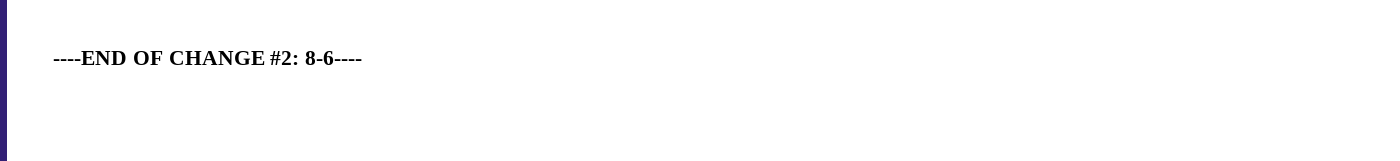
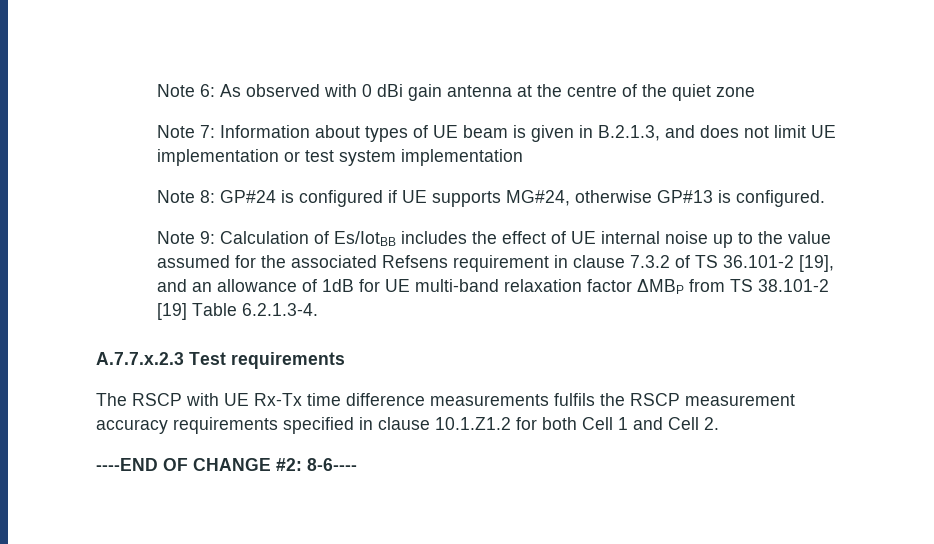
(53, 58) none -> [157,84,756,101] [157,125,837,142] [157,149,524,166] [157,190,826,207] [157,231,832,248] [157,255,835,272] [157,279,830,294] [157,303,319,320] [96,352,345,369] [96,393,795,406] [96,417,719,434] Note 6: As observed with 0 dBi gain antenna at the centre of the quiet zone // Note 7: Information about types of UE beam is given in B.2.1.3, and does not limit UE implementation or test system implementation // Note 8: GP#24 is configured if UE supports MG#24, otherwise GP#13 is configured. // Note 9: Calculation of Es/IotBB includes the effect of UE internal noise up to the value assumed for the associated Refsens requirement in clause 7.3.2 of TS 36.101-2 [19], and an allowance of 1dB for UE multi-band relaxation factor ΔMBP from TS 38.101-2 [19] Table 6.2.1.3-4. // A.7.7.x.2.3 Test requirements // The RSCP with UE Rx-Tx time difference measurements fulfils the RSCP measurement accuracy requirements specified in clause 10.1.Z1.2 for both Cell 1 and Cell 2. //

